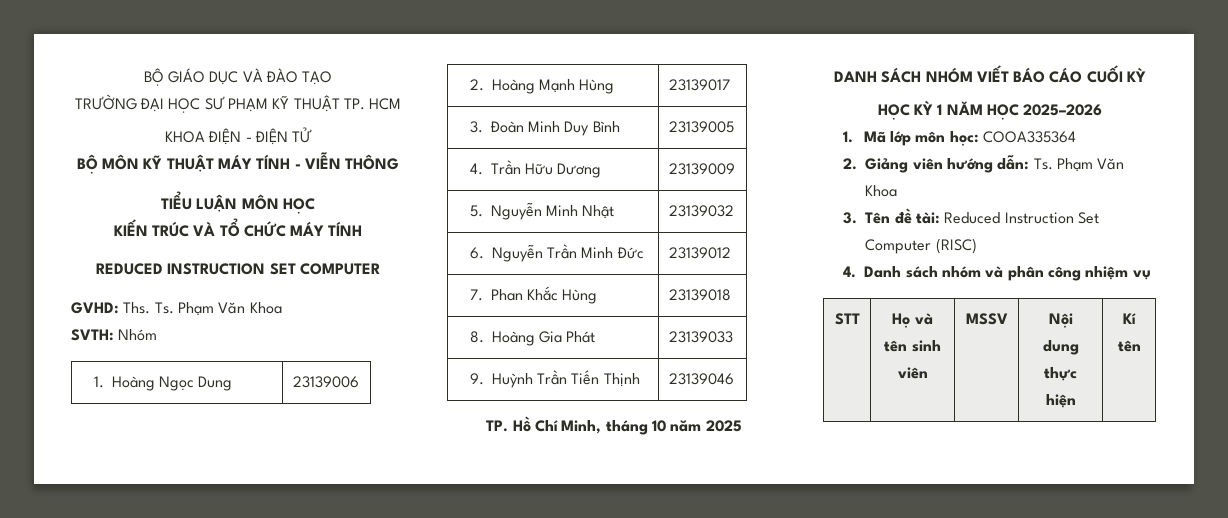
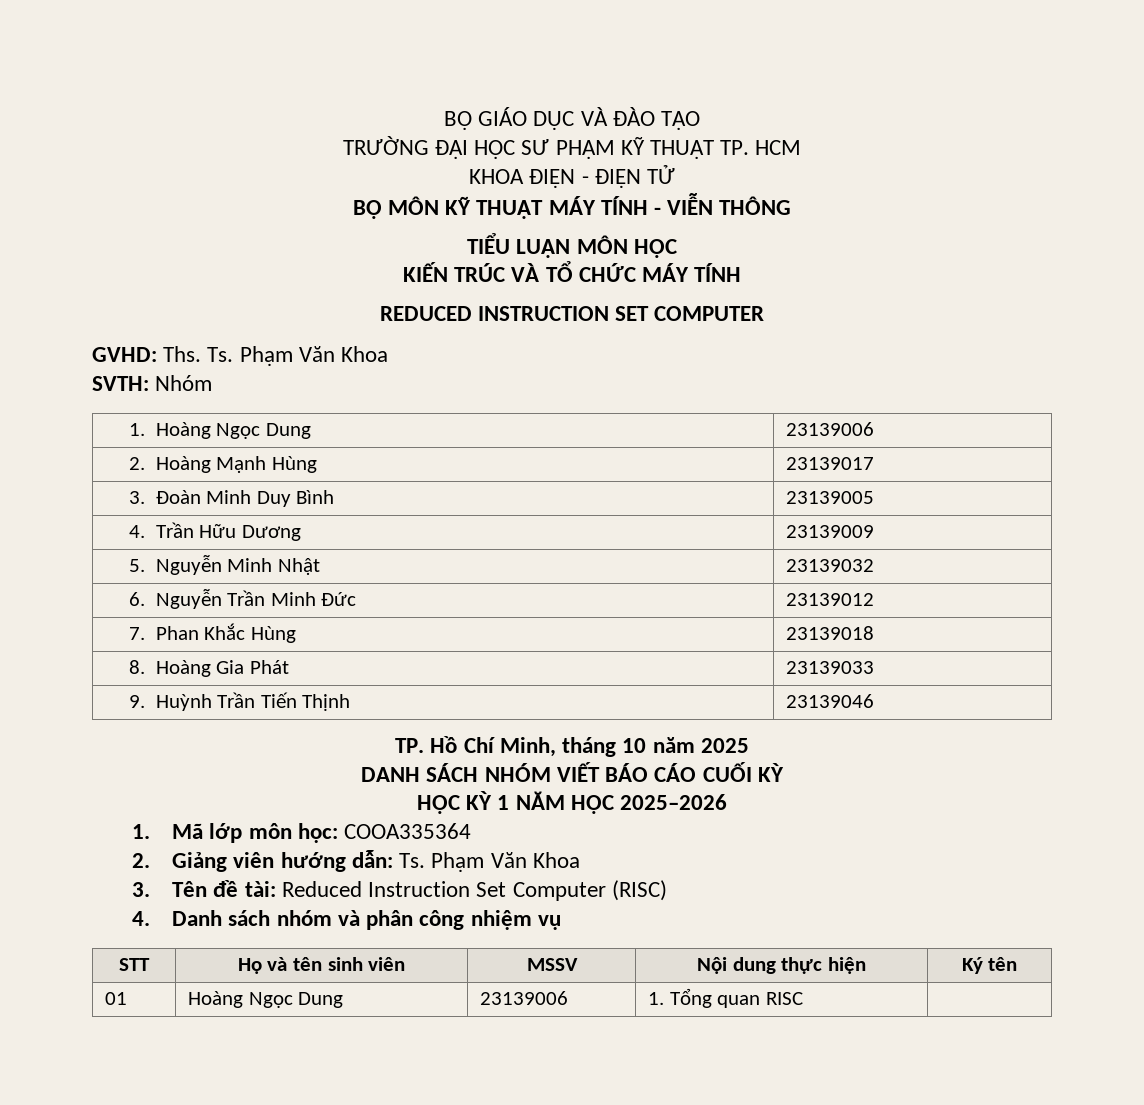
[1123,313,1136,324] [1117,340,1141,352] Kí tên -> [961,957,1018,974] [105,992,128,1005] [188,991,344,1008] [480,991,569,1005] [648,988,803,1008] Ký tên // 01 | Hoàng Ngọc Dung | 23139006 | 1. Tổng quan RISC |

